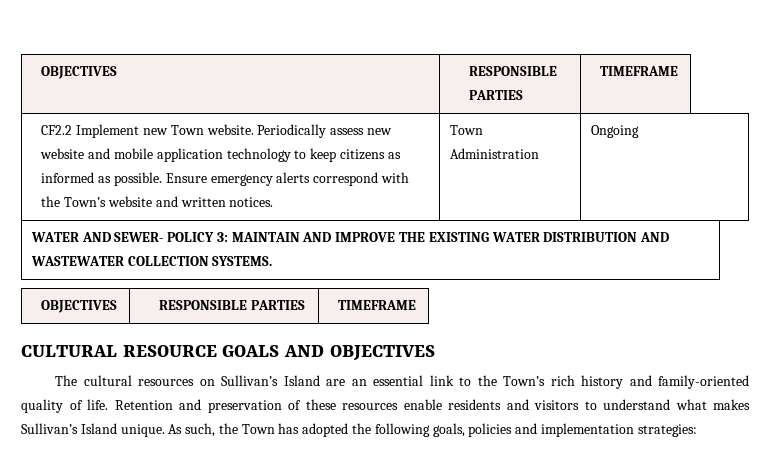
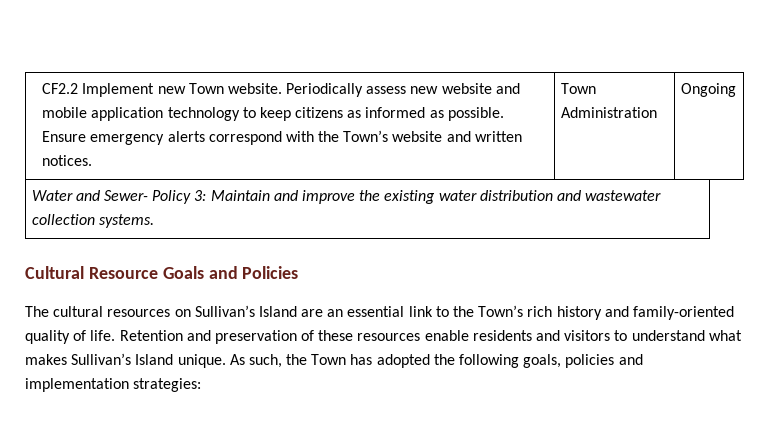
[41,66,118,79] [469,66,558,76] [469,90,524,100] [600,66,679,76] OBJECTIVES | RESPONSIBLE PARTIES | TIMEFRAME // -> (42, 88) none
[30,232,670,242] [30,256,273,266] [41,300,118,313] [159,300,305,310] [338,300,417,310] [21,345,435,361] WATER AND SEWER- POLICY 3: MAINTAIN AND IMPROVE THE EXISTING WATER DISTRIBUTION AND WASTEWATER COLLECTION SYSTEMS. // OBJECTIVES | RESPONSIBLE PARTIES | TIMEFRAME // CULTURAL RESOURCE GOALS AND OBJECTIVES -> [31,190,662,204] [31,214,154,228] [25,266,299,279] Water and Sewer- Policy 3: Maintain and improve the existing water distribution and wastewater collection systems. // Cultural Resource Goals and Policies

